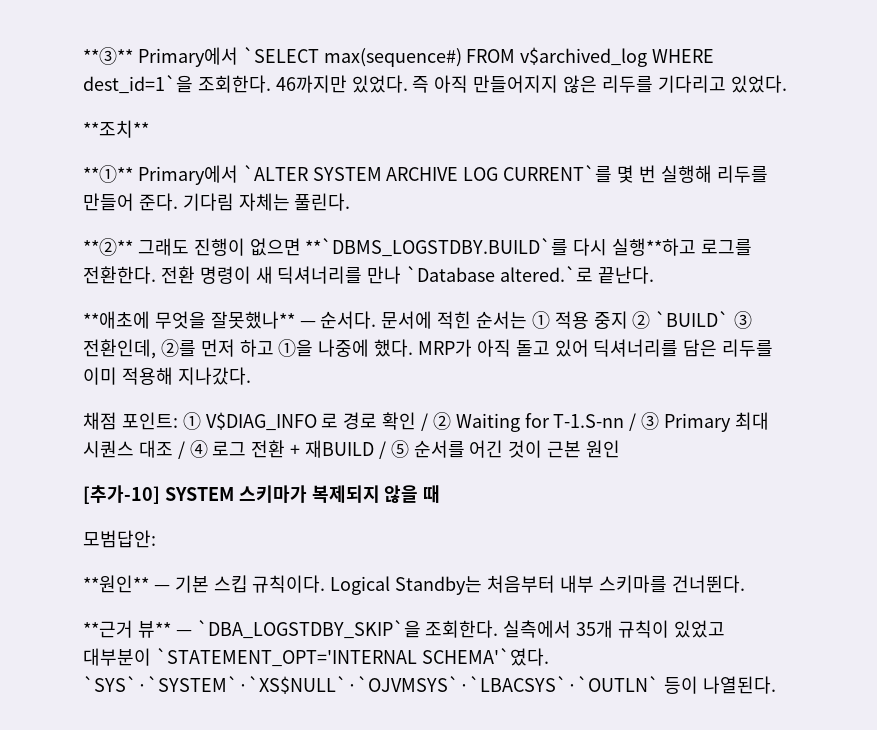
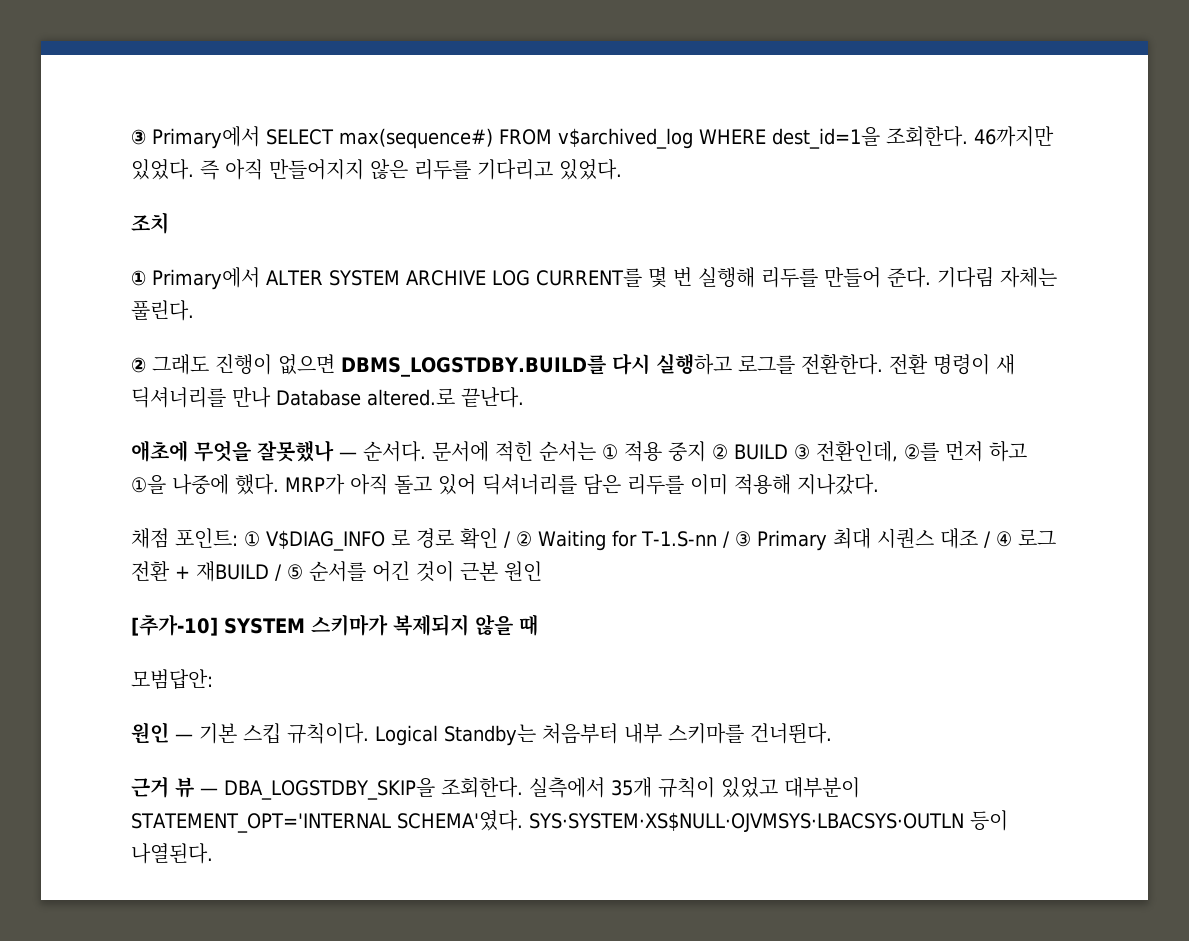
[83,47,319,67] **③** Primary에서 `SELECT -> [131,126,334,149] ③ Primary에서 SELECT
[83,75,193,94] dest_id=1`을 -> [772,127,880,149] dest_id=1을
[83,120,149,138] [83,165,308,185] **조치** // **①** Primary에서 `ALTER -> [131,212,169,234] [131,267,323,290] 조치 // ① Primary에서 ALTER
[503,165,613,183] CURRENT`를 -> [535,268,642,287] CURRENT를
[83,238,133,256] **②** -> [131,357,146,373] ②
[305,238,697,257] **`DBMS_LOGSTDBY.BUILD`를 다시 실행**하고 -> [341,353,732,377] DBMS_LOGSTDBY.BUILD를 다시 실행하고
[406,266,594,282] `Database altered.`로 -> [276,388,455,406] Database altered.로
[83,311,295,329] **애초에 무엇을 잘못했나** -> [131,440,334,462] 애초에 무엇을 잘못했나
[655,311,730,327] `BUILD` -> [734,444,788,460] BUILD
[83,575,149,593] **원인** -> [131,722,169,743] 원인
[83,620,421,639] **근거 뷰** — `DBA_LOGSTDBY_SKIP`을 -> [131,776,435,800] 근거 뷰 — DBA_LOGSTDBY_SKIP을
[155,648,549,667] [83,676,659,694] `STATEMENT_OPT='INTERNAL SCHEMA'`였다. `SYS`·`SYSTEM`·`XS$NULL`·`OJVMSYS`·`LBACSYS`·`OUTLN` -> [131,810,964,833] STATEMENT_OPT='INTERNAL SCHEMA'였다. SYS·SYSTEM·XS$NULL·OJVMSYS·LBACSYS·OUTLN

